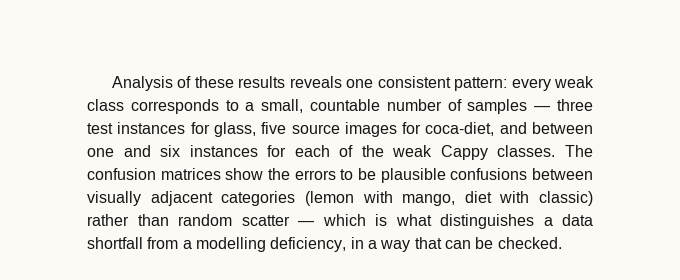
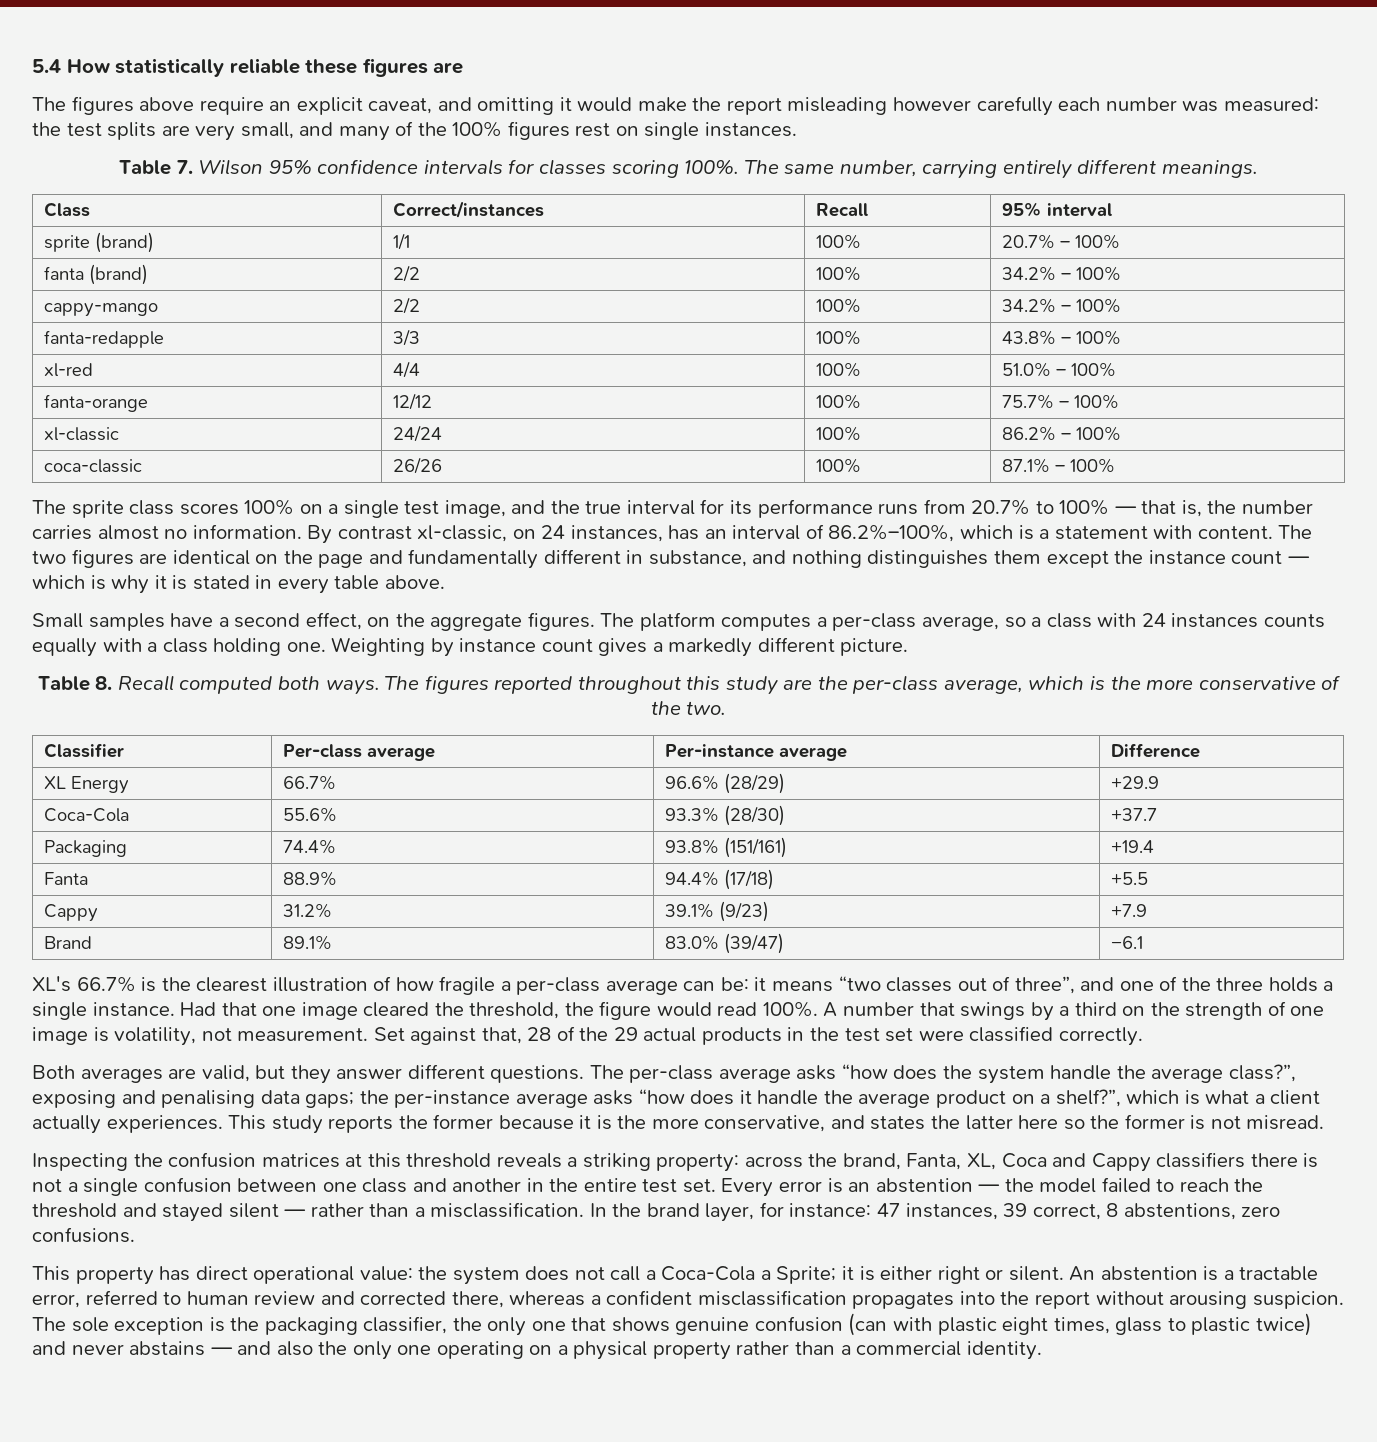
[111,76,595,91] [87,99,594,114] [87,122,593,137] [87,145,594,160] [87,168,593,183] [87,191,593,206] [87,214,593,229] [87,237,562,252] Analysis of these results reveals one consistent pattern: every weak class corresponds to a small, countable number of samples — three test instances for glass, five source images for coca-diet, and between one and six instances for each of the weak Cappy classes. The confusion matrices show the errors to be plausible confusions between visually adjacent categories (lemon with mango, diet with classic) rather than random scatter — which is what distinguishes a data shortfall from a modelling deficiency, in a way that can be checked. -> [32,58,464,77] [32,96,1319,116] [32,121,798,141] [119,159,1258,179] [44,202,91,217] [393,201,545,218] [816,203,869,217] [1002,202,1113,217] [44,232,155,253] [393,233,411,250] [816,234,862,249] [1002,234,1121,249] [44,264,149,285] [393,265,421,282] [816,266,862,281] [1002,266,1122,281] [44,303,159,317] [393,297,421,314] [816,298,862,313] [1002,298,1122,313] [44,330,165,348] [393,329,421,346] [816,330,862,345] [1002,330,1122,345] [44,363,94,377] [393,361,421,378] [816,362,862,377] [1002,362,1117,377] [44,394,149,412] [393,393,433,410] [816,394,862,409] [1002,394,1120,409] [44,427,120,441] [393,425,443,442] [816,426,862,441] [1002,426,1122,441] [44,459,143,473] [393,457,443,474] [816,458,862,473] [1002,458,1116,473] [32,499,1313,518] [32,524,1313,544] [32,549,1310,569] [32,575,445,594] [32,612,1325,631] [32,637,909,657] [37,675,1341,695] [650,701,727,715] [44,743,125,758] [283,744,436,761] [665,744,848,761] [1111,743,1201,758] [44,776,130,794] [283,775,337,790] [665,773,786,794] [1111,776,1160,789] [44,808,130,822] [283,807,338,822] [665,805,786,826] [1111,808,1158,821] [44,840,128,857] [283,839,337,854] [665,837,788,858] [1111,840,1155,853] [44,872,89,885] [283,871,338,886] [665,869,775,890] [1111,872,1149,885] [44,904,99,922] [283,903,333,918] [665,901,770,922] [1111,904,1148,917] [44,936,93,949] [283,935,333,950] [665,933,785,954] [1111,936,1144,949] [32,976,1334,995] [32,1001,1325,1021] [32,1026,1143,1046] [32,1064,1296,1084] [32,1089,1321,1108] [32,1114,1325,1134] [32,1152,1319,1172] [32,1177,1264,1197] [32,1202,1281,1222] [32,1227,135,1243] [32,1266,1319,1285] [32,1290,1344,1309] [32,1313,1312,1336] [32,1341,1042,1360] 5.4 How statistically reliable these figures are // The figures above require an explicit caveat, and omitting it would make the report misleading however carefully each number was measured: the test splits are very small, and many of the 100% figures rest on single instances. // Table 7. Wilson 95% confidence intervals for classes scoring 100%. The same number, carrying entirely different meanings. // Class | Correct/instances | Recall | 95% interval // sprite (brand) | 1/1 | 100% | 20.7% – 100% // fanta (brand) | 2/2 | 100% | 34.2% – 100% // cappy-mango | 2/2 | 100% | 34.2% – 100% // fanta-redapple | 3/3 | 100% | 43.8% – 100% // xl-red | 4/4 | 100% | 51.0% – 100% // fanta-orange | 12/12 | 100% | 75.7% – 100% // xl-classic | 24/24 | 100% | 86.2% – 100% // coca-classic | 26/26 | 100% | 87.1% – 100% // The sprite class scores 100% on a single test image, and the true interval for its performance runs from 20.7% to 100% — that is, the number carries almost no information. By contrast xl-classic, on 24 instances, has an interval of 86.2%–100%, which is a statement with content. The two figures are identical on the page and fundamentally different in substance, and nothing distinguishes them except the instance count — which is why it is stated in every table above. // Small samples have a second effect, on the aggregate figures. The platform computes a per-class average, so a class with 24 instances counts equally with a class holding one. Weighting by instance count gives a markedly different picture. // Table 8. Recall computed both ways. The figures reported throughout this study are the per-class average, which is the more conservative of the two. // Classifier | Per-class average | Per-instance average | Difference // XL Energy | 66.7% | 96.6% (28/29) | +29.9 // Coca-Cola | 55.6% | 93.3% (28/30) | +37.7 // Packaging | 74.4% | 93.8% (151/161) | +19.4 // Fanta | 88.9% | 94.4% (17/18) | +5.5 // Cappy | 31.2% | 39.1% (9/23) | +7.9 // Brand | 89.1% | 83.0% (39/47) | −6.1 // XL's 66.7% is the clearest illustration of how fragile a per-class average can be: it means “two classes out of three”, and one of the three holds a single instance. Had that one image cleared the threshold, the figure would read 100%. A number that swings by a third on the strength of one image is volatility, not measurement. Set against that, 28 of the 29 actual products in the test set were classified correctly. // Both averages are valid, but they answer different questions. The per-class average asks “how does the system handle the average class?”, exposing and penalising data gaps; the per-instance average asks “how does it handle the average product on a shelf?”, which is what a client actually experiences. This study reports the former because it is the more conservative, and states the latter here so the former is not misread. // Inspecting the confusion matrices at this threshold reveals a striking property: across the brand, Fanta, XL, Coca and Cappy classifiers there is not a single confusion between one class and another in the entire test set. Every error is an abstention — the model failed to reach the threshold and stayed silent — rather than a misclassification. In the brand layer, for instance: 47 instances, 39 correct, 8 abstentions, zero confusions. // This property has direct operational value: the system does not call a Coca-Cola a Sprite; it is either right or silent. An abstention is a tractable error, referred to human review and corrected there, whereas a confident misclassification propagates into the report without arousing suspicion. The sole exception is the packaging classifier, the only one that shows genuine confusion (can with plastic eight times, glass to plastic twice) and never abstains — and also the only one operating on a physical property rather than a commercial identity.

